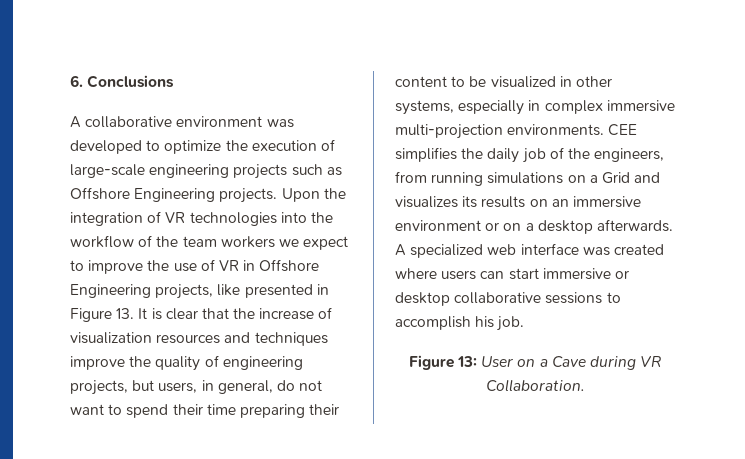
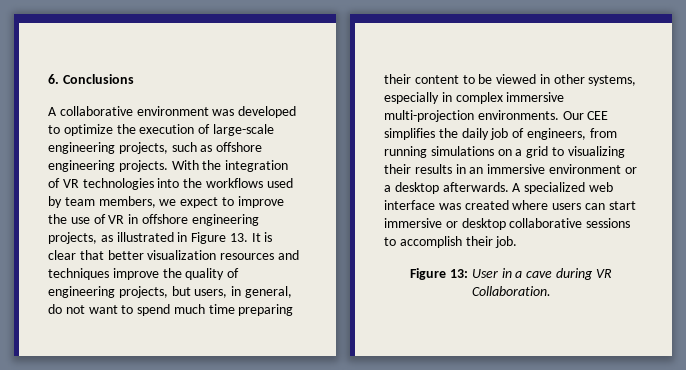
[233,164,288,179] projects -> [118,142,168,154] projects,
[70,187,320,203] Offshore Engineering projects. Upon -> [216,142,263,152] [48,160,199,172] offshore engineering projects. With
[70,235,275,248] workflow of the team workers -> [205,178,293,188] [48,196,156,208] workflows used by team members,
[259,259,320,272] [70,284,313,299] Offshore Engineering projects, like presented -> [141,214,259,226] [48,232,174,244] offshore engineering projects, as illustrated
[233,307,333,320] the increase of -> [107,250,144,260] better
[172,404,203,415] their -> [173,304,205,314] much
[490,76,556,88] visualized -> [496,74,537,84] viewed
(605, 130) none -> [562,111,584,120] Our
[567,148,590,159] the -> (525, 133) none
[601,172,661,184] [395,196,548,208] Grid and visualizes its results on -> [526,146,625,158] [384,164,466,174] grid to visualizing their results in
[503,223,522,231] on -> (637, 170) none
[475,316,495,328] his -> [465,236,493,246] their
[517,356,586,367] on a Cave -> [501,268,553,278] in a cave

